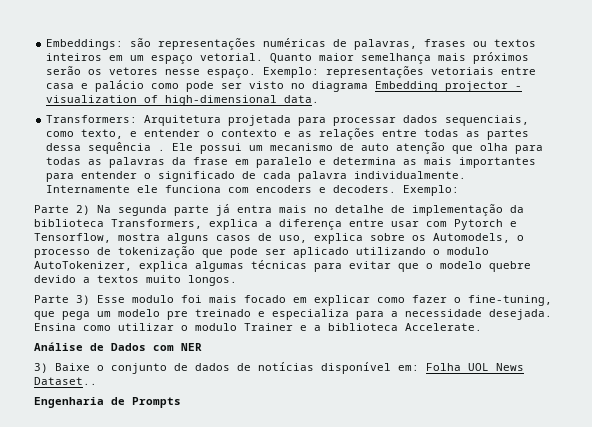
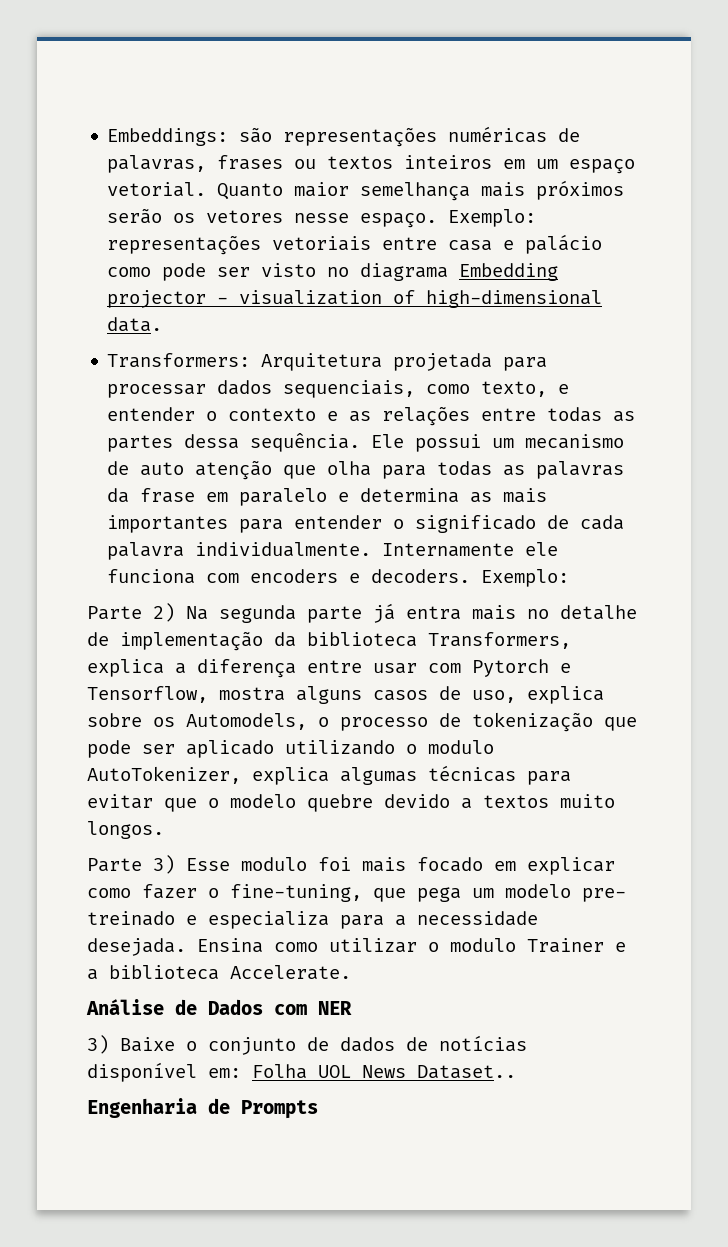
[88,142,166,154] sequência . -> [250,433,361,452] sequência.
[167,311,188,320] pre -> [582,888,626,902] pre-

